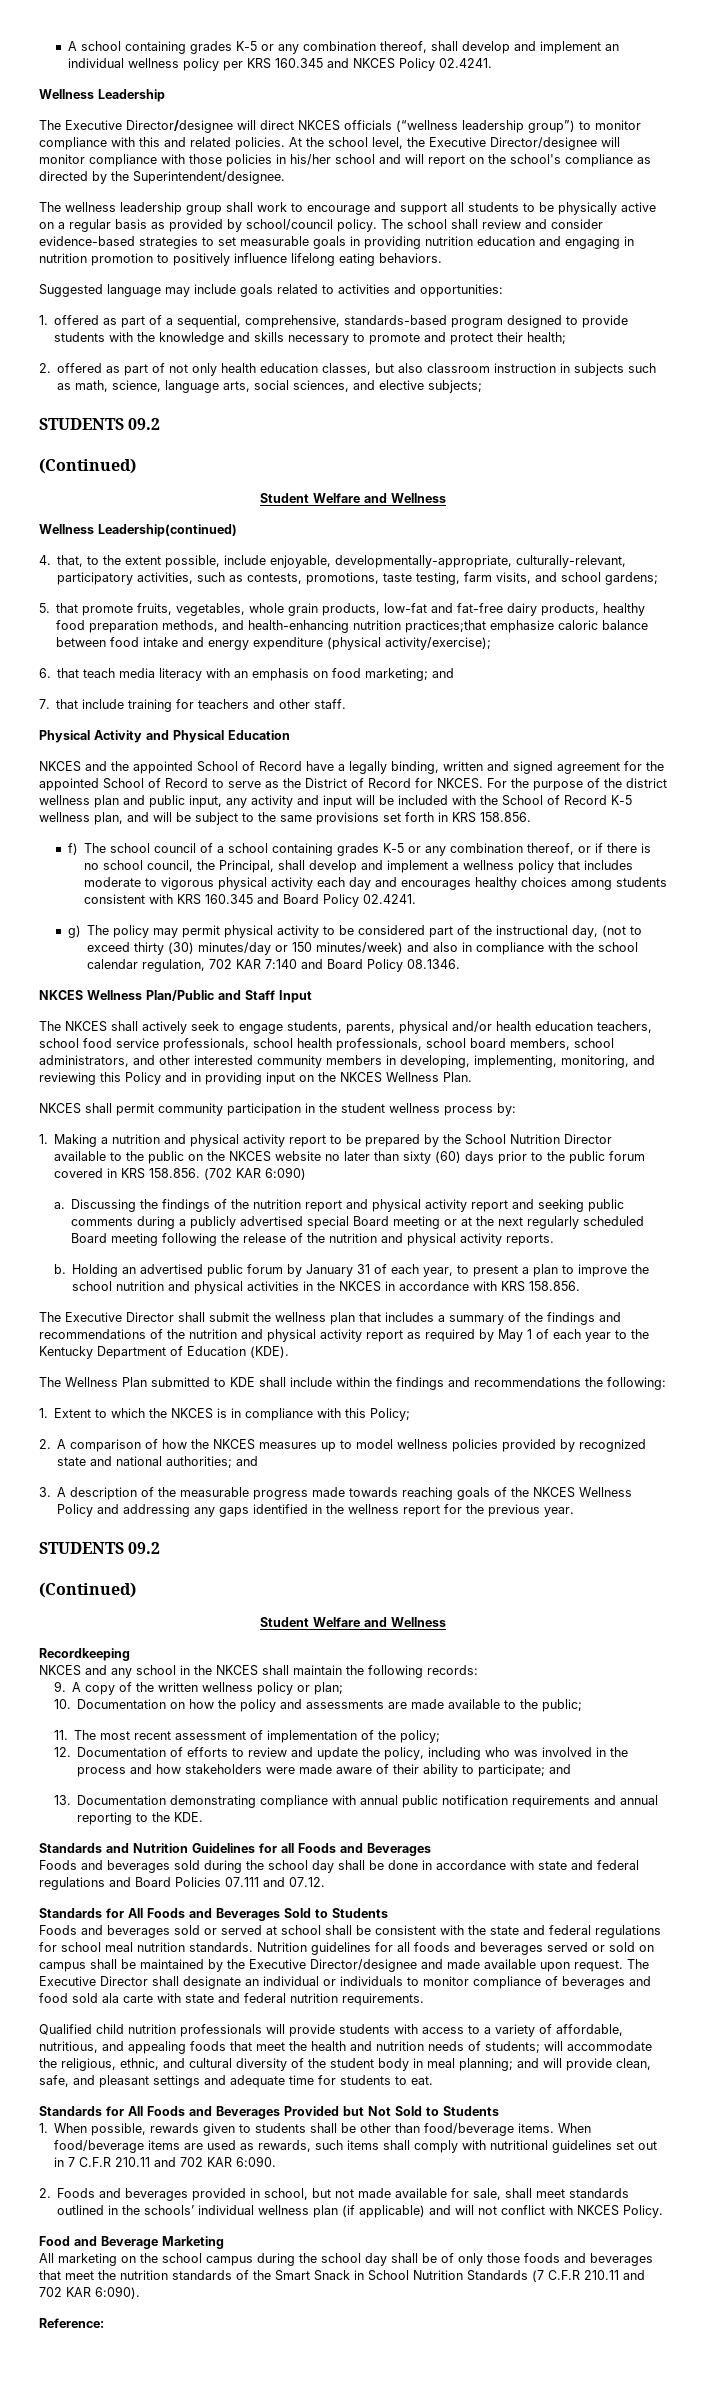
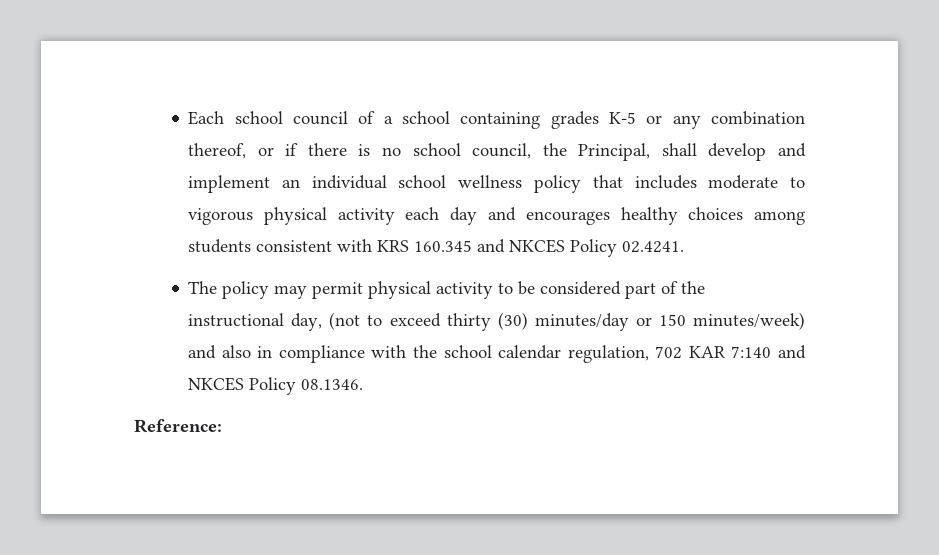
[67,41,619,54] [67,58,492,71] [39,89,165,102] [39,120,641,133] [39,137,620,150] [39,154,651,167] [39,171,285,184] [39,202,656,215] [39,219,603,232] [39,236,634,249] [39,253,442,266] [39,284,503,297] [39,315,629,328] [54,332,567,345] [39,363,657,376] [57,380,483,393] [39,418,161,430] [39,458,136,474] [260,493,446,503] [39,524,237,537] [39,555,627,568] [57,572,659,585] [39,603,646,616] [56,620,649,633] [56,637,492,650] [39,668,455,681] [39,699,347,712] [39,730,290,743] [39,761,664,774] [39,778,667,791] [39,795,632,808] [39,812,531,825] [67,843,106,855] A school containing grades K-5 or any combination thereof, shall develop and implement an individual wellness policy per KRS 160.345 and NKCES Policy 02.4241. // Wellness Leadership // The Executive Director/designee will direct NKCES officials (“wellness leadership group”) to monitor compliance with this and related policies. At the school level, the Executive Director/designee will monitor compliance with those policies in his/her school and will report on the school's compliance as directed by the Superintendent/designee. // The wellness leadership group shall work to encourage and support all students to be physically active on a regular basis as provided by school/council policy. The school shall review and consider evidence-based strategies to set measurable goals in providing nutrition education and engaging in nutrition promotion to positively influence lifelong eating behaviors. // Suggested language may include goals related to activities and opportunities: // 1. offered as part of a sequential, comprehensive, standards-based program designed to provide students with the knowledge and skills necessary to promote and protect their health; // 2. offered as part of not only health education classes, but also classroom instruction in subjects such as math, science, language arts, social sciences, and elective subjects; // STUDENTS 09.2 // (Continued) // Student Welfare and Wellness // Wellness Leadership(continued) // 4. that, to the extent possible, include enjoyable, developmentally-appropriate, culturally-relevant, participatory activities, such as contests, promotions, taste testing, farm visits, and school gardens; // 5. that promote fruits, vegetables, whole grain products, low-fat and fat-free dairy products, healthy food preparation methods, and health-enhancing nutrition practices;that emphasize caloric balance between food intake and energy expenditure (physical activity/exercise); // 6. that teach media literacy with an emphasis on food marketing; and // 7. that include training for teachers and other staff. // Physical Activity and Physical Education // NKCES and the appointed School of Record have a legally binding, written and signed agreement for the appointed School of Record to serve as the District of Record for NKCES. For the purpose of the district wellness plan and public input, any activity and input will be included with the School of Record K-5 wellness plan, and will be subject to the same provisions set forth in KRS 158.856. // f) The -> [188,111,225,125] Each
[451,863,459,870] a -> [281,175,447,189] an individual school
[282,894,416,907] [67,925,81,938] Board Policy 02.4241. // g) -> [509,239,685,257] NKCES Policy 02.4241. //
[326,959,363,969] Board -> [188,377,245,391] NKCES
[39,990,312,1003] [39,1021,652,1034] [39,1038,614,1051] [39,1055,655,1068] [39,1072,472,1085] [39,1103,516,1116] [39,1134,613,1147] [54,1151,646,1164] [54,1167,307,1180] [53,1199,625,1212] [71,1216,645,1229] [71,1233,555,1246] [53,1264,650,1277] [72,1281,581,1294] [39,1312,621,1325] [39,1329,649,1342] [39,1346,289,1359] [39,1377,666,1390] [39,1408,411,1421] [39,1439,647,1452] [57,1456,259,1468] [39,1487,633,1500] [57,1504,575,1517] [39,1542,161,1554] [39,1582,136,1598] [260,1617,446,1627] [39,1648,130,1661] [39,1665,478,1678] [53,1681,344,1695] [53,1699,583,1712] [53,1730,441,1743] [53,1747,629,1760] [77,1764,572,1777] [53,1795,659,1808] [77,1812,204,1825] [39,1843,431,1856] [39,1860,639,1873] [39,1877,325,1890] [39,1908,388,1921] [39,1925,661,1938] [39,1942,654,1955] [39,1959,649,1972] [39,1976,651,1989] [39,1993,424,2006] [39,2024,623,2037] [39,2041,652,2054] [39,2058,651,2071] [39,2075,433,2088] [39,2106,499,2119] [39,2123,592,2136] [54,2140,658,2153] [54,2156,277,2167] [39,2188,630,2201] [57,2205,664,2218] [39,2236,224,2249] [39,2253,653,2266] [39,2270,645,2282] [39,2286,140,2299] // NKCES Wellness Plan/Public and Staff Input // The NKCES shall actively seek to engage students, parents, physical and/or health education teachers, school food service professionals, school health professionals, school board members, school administrators, and other interested community members in developing, implementing, monitoring, and reviewing this Policy and in providing input on the NKCES Wellness Plan. // NKCES shall permit community participation in the student wellness process by: // 1. Making a nutrition and physical activity report to be prepared by the School Nutrition Director available to the public on the NKCES website no later than sixty (60) days prior to the public forum covered in KRS 158.856. (702 KAR 6:090) // a. Discussing the findings of the nutrition report and physical activity report and seeking public comments during a publicly advertised special Board meeting or at the next regularly scheduled Board meeting following the release of the nutrition and physical activity reports. // b. Holding an advertised public forum by January 31 of each year, to present a plan to improve the school nutrition and physical activities in the NKCES in accordance with KRS 158.856. // The Executive Director shall submit the wellness plan that includes a summary of the findings and recommendations of the nutrition and physical activity report as required by May 1 of each year to the Kentucky Department of Education (KDE). // The Wellness Plan submitted to KDE shall include within the findings and recommendations the following: // 1. Extent to which the NKCES is in compliance with this Policy; // 2. A comparison of how the NKCES measures up to model wellness policies provided by recognized state and national authorities; and // 3. A description of the measurable progress made towards reaching goals of the NKCES Wellness Policy and addressing any gaps identified in the wellness report for the previous year. // STUDENTS 09.2 // (Continued) // Student Welfare and Wellness // Recordkeeping // NKCES and any school in the NKCES shall maintain the following records: // 9. A copy of the written wellness policy or plan; // 10. Documentation on how the policy and assessments are made available to the public; // 11. The most recent assessment of implementation of the policy; // 12. Documentation of efforts to review and update the policy, including who was involved in the process and how stakeholders were made aware of their ability to participate; and // 13. Documentation demonstrating compliance with annual public notification requirements and annual reporting to the KDE. // Standards and Nutrition Guidelines for all Foods and Beverages // Foods and beverages sold during the school day shall be done in accordance with state and federal regulations and Board Policies 07.111 and 07.12. // Standards for All Foods and Beverages Sold to Students // Foods and beverages sold or served at school shall be consistent with the state and federal regulations for school meal nutrition standards. Nutrition guidelines for all foods and beverages served or sold on campus shall be maintained by the Executive Director/designee and made available upon request. The Executive Director shall designate an individual or individuals to monitor compliance of beverages and food sold ala carte with state and federal nutrition requirements. // Qualified child nutrition professionals will provide students with access to a variety of affordable, nutritious, and appealing foods that meet the health and nutrition needs of students; will accommodate the religious, ethnic, and cultural diversity of the student body in meal planning; and will provide clean, safe, and pleasant settings and adequate time for students to eat. // Standards for All Foods and Beverages Provided but Not Sold to Students // 1. When possible, rewards given to students shall be other than food/beverage items. When food/beverage items are used as rewards, such items shall comply with nutritional guidelines set out in 7 C.F.R 210.11 and 702 KAR 6:090. // 2. Foods and beverages provided in school, but not made available for sale, shall meet standards outlined in the schools’ individual wellness plan (if applicable) and will not conflict with NKCES Policy. // Food and Beverage Marketing // All marketing on the school campus during the school day shall be of only those foods and beverages that meet the nutrition standards of the Smart Snack in School Nutrition Standards (7 C.F.R 210.11 and 702 KAR 6:090). -> (364, 384) none

